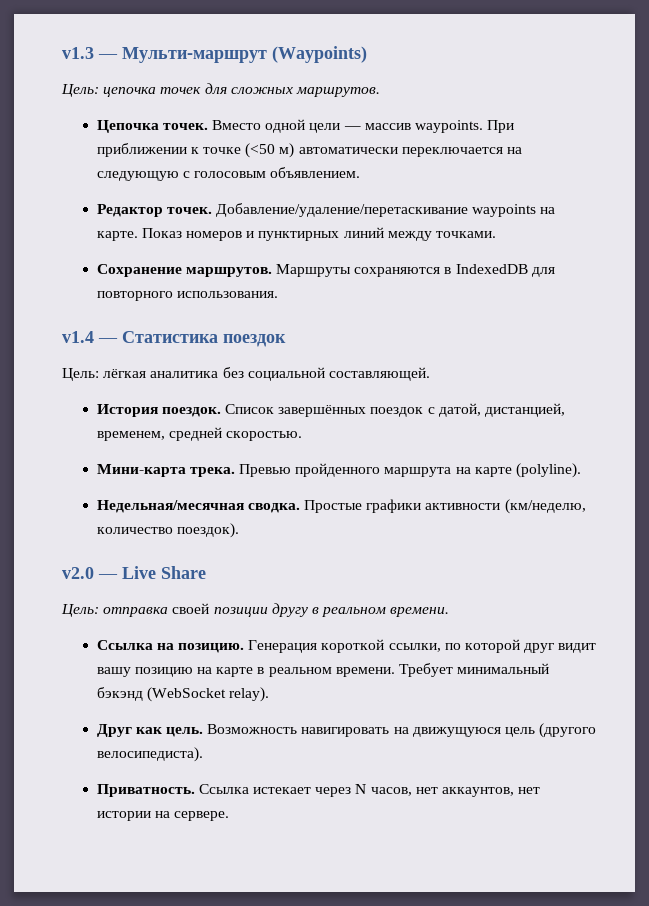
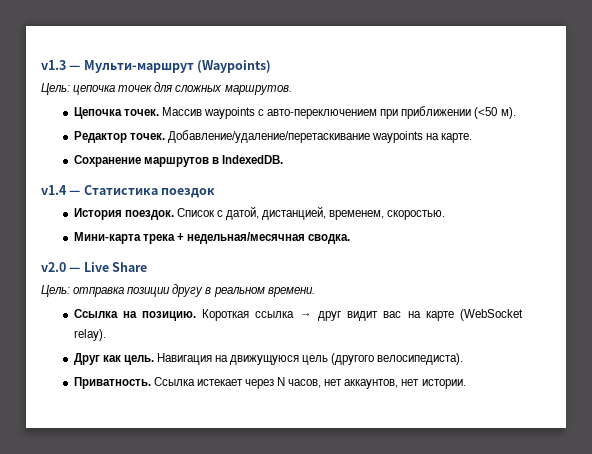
[212,119,515,133] [96,143,523,158] [96,167,361,181] Вместо одной цели — массив waypoints. При приближении к точке (<50 м) автоматически переключается на следующую с голосовым объявлением. -> [161,106,516,119] Массив waypoints с авто-переключением при приближении (<50 м).
[141,227,497,241] [96,264,555,277] [96,291,278,301] [62,331,286,347] [62,367,430,381] Показ номеров и пунктирных линий между точками. // Сохранение маршрутов. Маршруты сохраняются в IndexedDB для повторного использования. // v1.4 — Статистика поездок // Цель: лёгкая аналитика без социальной составляющей. -> [73,155,283,167] [41,185,216,198] // Сохранение маршрутов в IndexedDB. // v1.4 — Статистика поездок
[278,405,424,417] завершённых поездок -> (215, 212) none
[168,427,222,441] средней -> (385, 215) none
[189,463,582,478] [96,499,586,514] [96,523,239,538] трека. Превью пройденного маршрута на карте (polyline). // Недельная/месячная сводка. Простые графики активности (км/неделю, количество поездок). -> [142,232,350,244] трека + недельная/месячная сводка.
[172,603,210,614] своей -> (125, 292) none
[248,639,597,653] [96,663,550,677] [96,687,143,701] Генерация короткой ссылки, по которой друг видит вашу позицию на карте в реальном времени. Требует минимальный бэкэнд -> [202,309,454,321] Короткая ссылка → друг видит вас на карте
[207,724,390,737] Возможность навигировать -> [156,353,212,365] Навигация
[96,811,230,821] истории на сервере. -> [421,379,466,389] истории.

